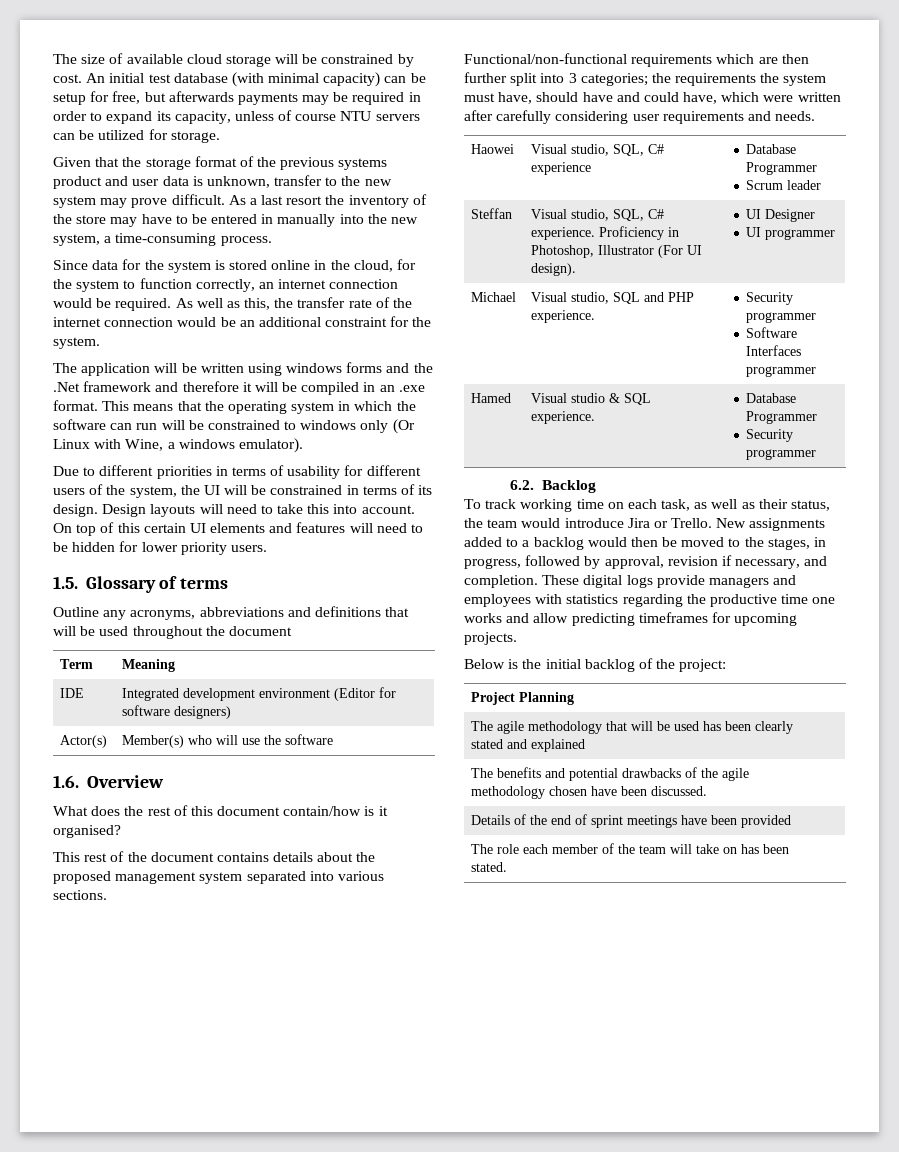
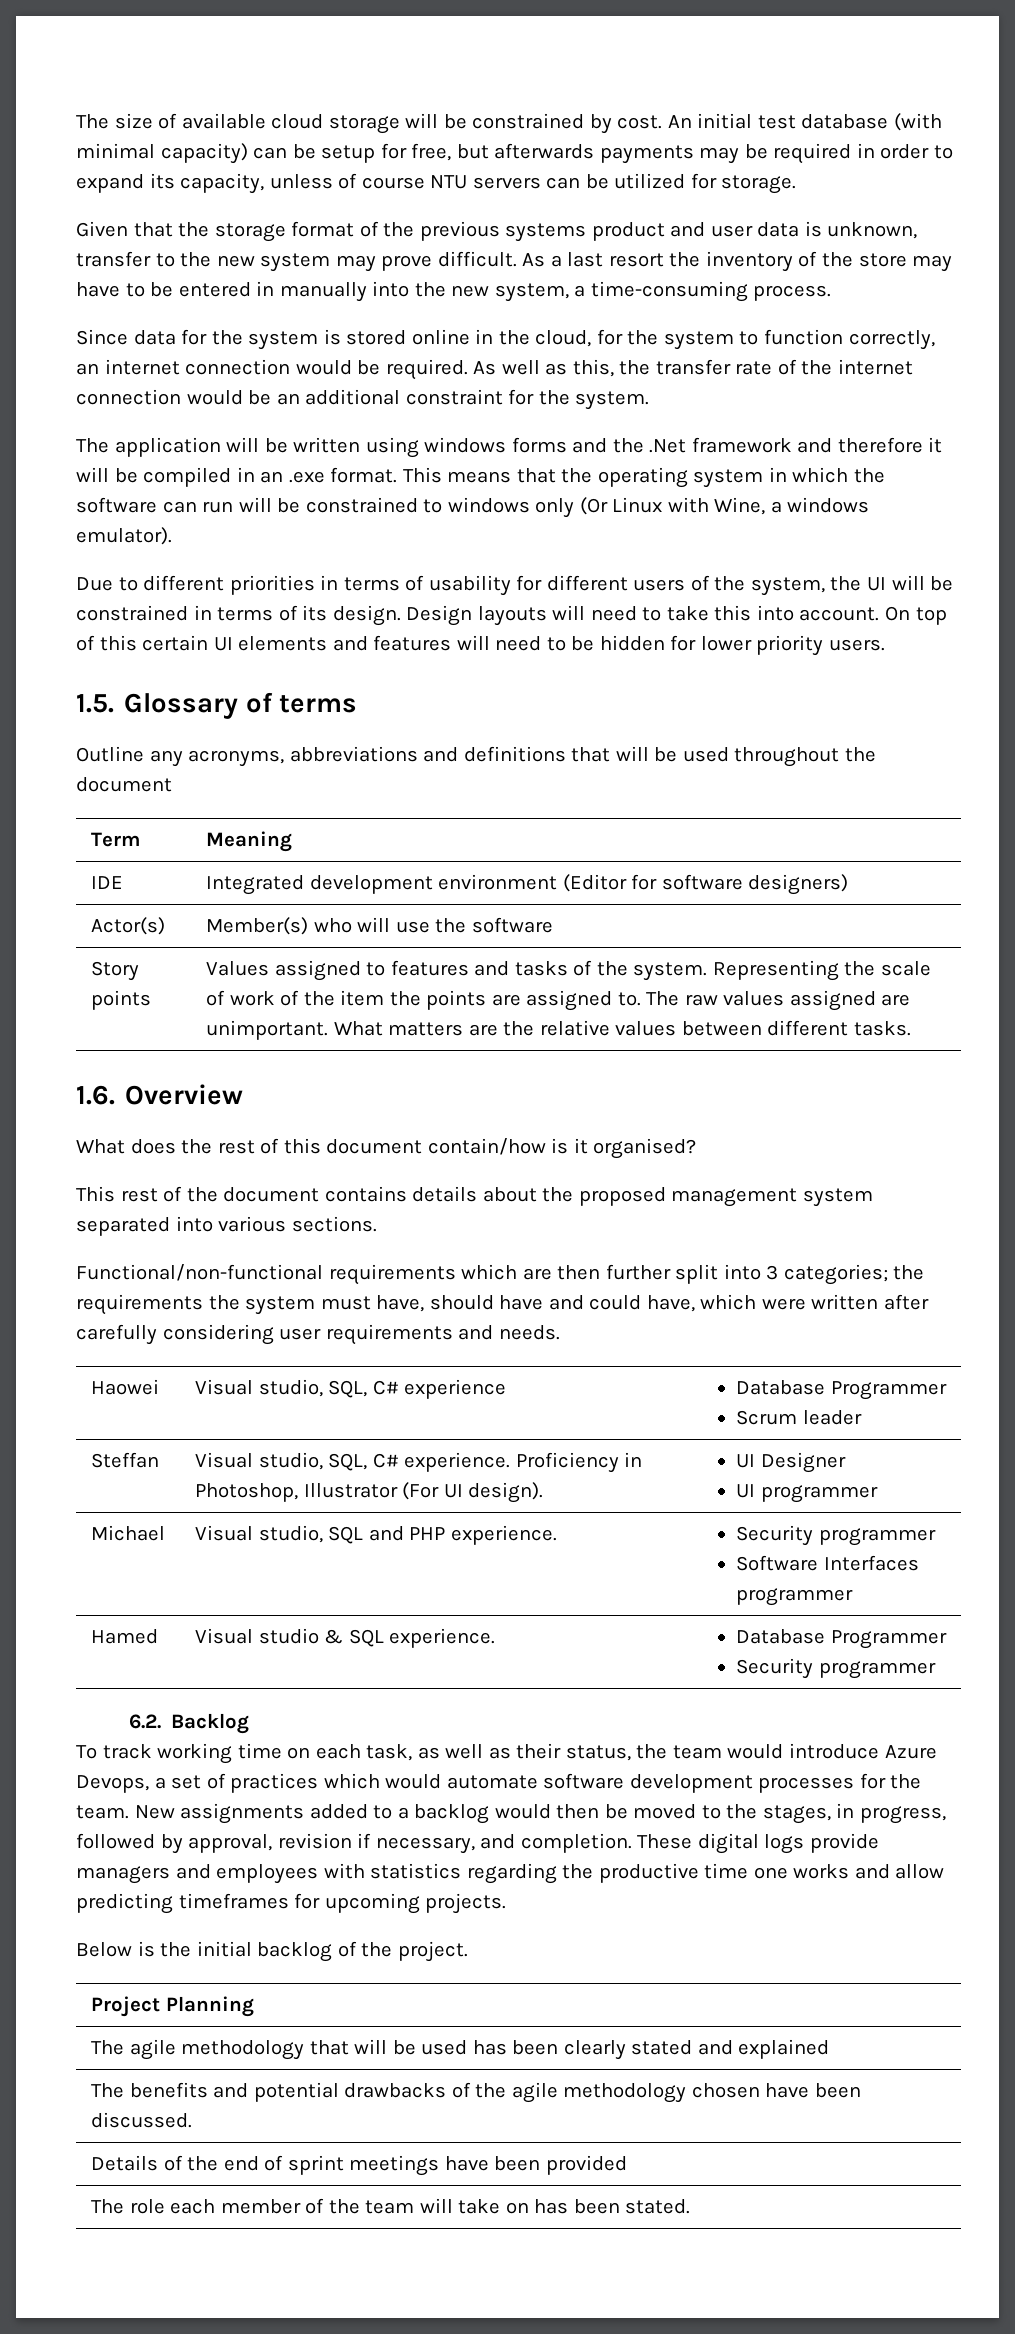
(334, 739) none -> [90,961,139,981] [90,990,151,1010] [205,960,931,981] [205,990,911,1011] [205,1020,911,1040] // Story points | Values assigned to features and tasks of the system. Representing the scale of work of the item the points are assigned to. The raw values assigned are unimportant. What matters are the relative values between different tasks.
[627,518,713,528] Jira or Trello. -> [884,1745,937,1759] [76,1773,922,1793] [76,1805,129,1819] Azure Devops, a set of practices which would automate software development processes for the team.
[679,659,727,672] project: -> [397,1941,468,1962] project.

